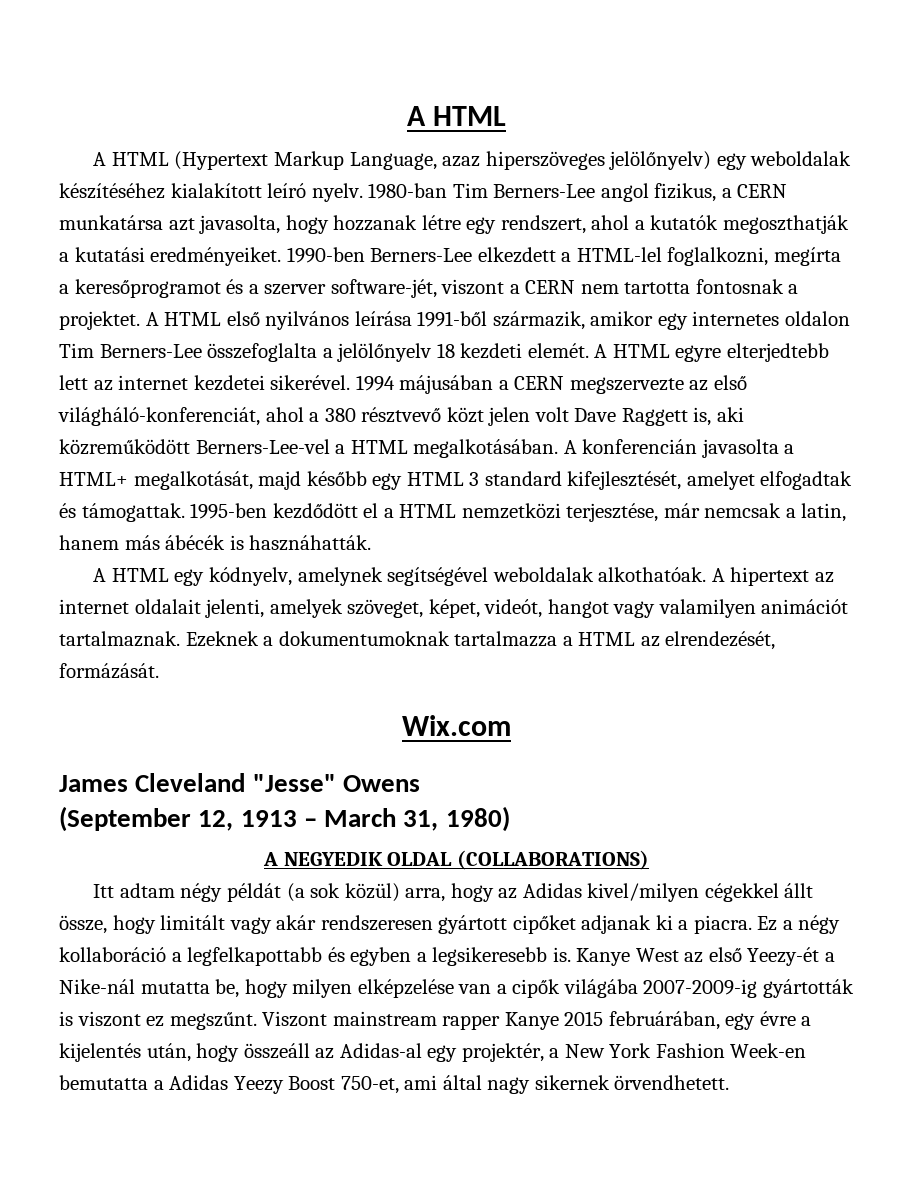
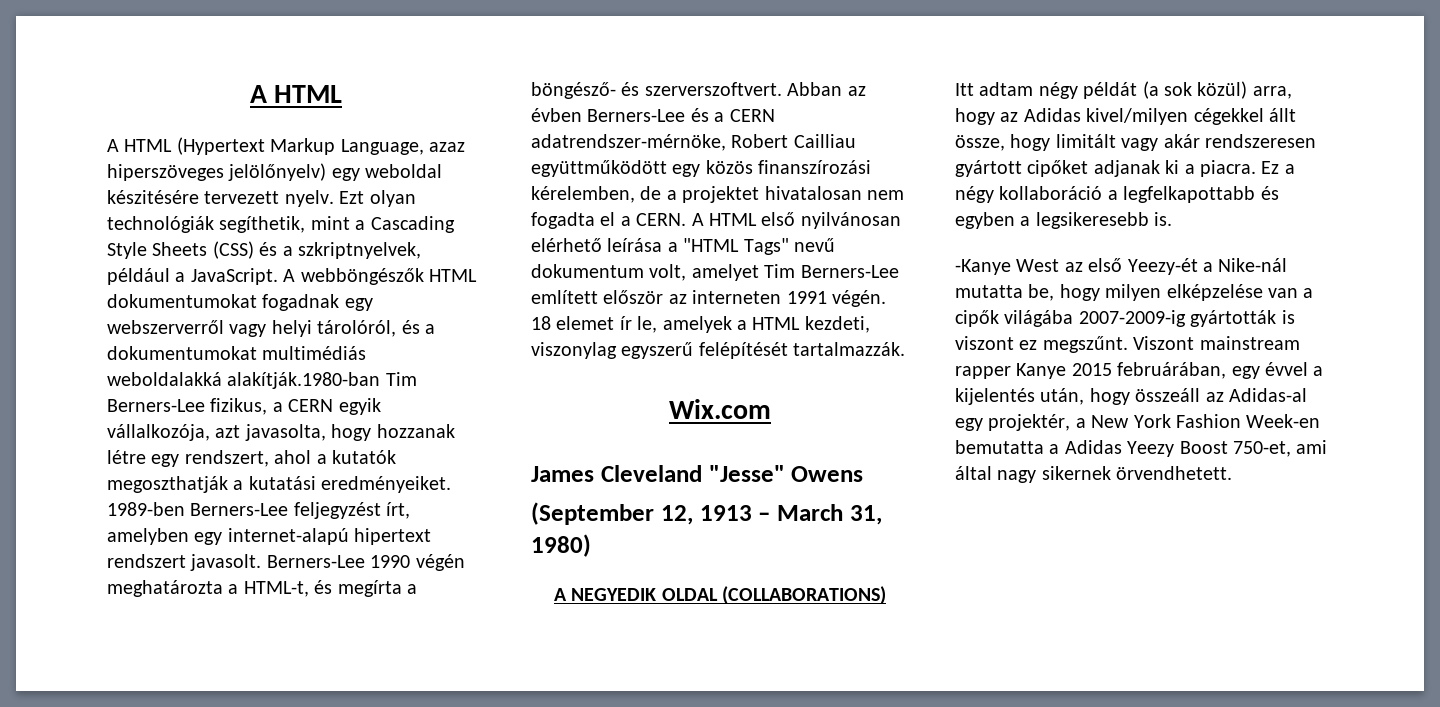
[750,151,852,166] [59,183,649,202] weboldalak készítéséhez kialakított leíró nyelv. 1980-ban Tim Berners-Lee angol -> [365,164,443,178] [107,190,416,207] [107,216,455,233] [107,241,421,259] [107,268,477,285] [107,294,373,311] [107,320,435,337] [107,346,367,360] [107,372,417,389] [107,399,205,412] weboldal készitésére tervezett nyelv. Ezt olyan technológiák segíthetik, mint a Cascading Style Sheets (CSS) és a szkriptnyelvek, például a JavaScript. A webböngészők HTML dokumentumokat fogadnak egy webszerverről vagy helyi tárolóról, és a dokumentumokat multimédiás weboldalakká alakítják.1980-ban Tim Berners-Lee
[59,215,163,230] munkatársa -> [338,398,381,415] [107,424,210,441] egyik vállalkozója,
[286,247,841,266] [59,279,799,298] [59,311,850,330] [59,343,829,362] [59,375,747,394] [58,407,744,426] [59,439,795,458] [59,471,853,490] [59,503,847,522] [59,535,372,551] [93,567,834,586] [59,599,849,618] [59,631,776,650] [59,663,159,679] 1990-ben Berners-Lee elkezdett a HTML-lel foglalkozni, megírta a keresőprogramot és a szerver software-jét, viszont a CERN nem tartotta fontosnak a projektet. A HTML első nyilvános leírása 1991-ből származik, amikor egy internetes oldalon Tim Berners-Lee összefoglalta a jelölőnyelv 18 kezdeti elemét. A HTML egyre elterjedtebb lett az internet kezdetei sikerével. 1994 májusában a CERN megszervezte az első világháló-konferenciát, ahol a 380 résztvevő közt jelen volt Dave Raggett is, aki közreműködött Berners-Lee-vel a HTML megalkotásában. A konferencián javasolta a HTML+ megalkotását, majd később egy HTML 3 standard kifejlesztését, amelyet elfogadtak és támogattak. 1995-ben kezdődött el a HTML nemzetközi terjesztése, már nemcsak a latin, hanem más ábécék is hasznáhatták. // A HTML egy kódnyelv, amelynek segítségével weboldalak alkothatóak. A hipertext az internet oldalait jelenti, amelyek szöveget, képet, videót, hangot vagy valamilyen animációt tartalmaznak. Ezeknek a dokumentumoknak tartalmazza a HTML az elrendezését, formázását. -> [107,502,411,519] [107,528,432,545] [107,554,465,571] [107,580,417,597] [531,82,866,99] [531,108,775,122] [531,134,856,151] [531,160,872,177] [531,186,904,203] [531,212,901,229] [531,238,835,255] [531,264,899,281] [531,290,886,307] [531,316,870,333] [531,342,906,359] 1989-ben Berners-Lee feljegyzést írt, amelyben egy internet-alapú hipertext rendszert javasolt. Berners-Lee 1990 végén meghatározta a HTML-t, és megírta a böngésző- és szerverszoftvert. Abban az évben Berners-Lee és a CERN adatrendszer-mérnöke, Robert Cailliau együttműködött egy közös finanszírozási kérelemben, de a projektet hivatalosan nem fogadta el a CERN. A HTML első nyilvánosan elérhető leírása a "HTML Tags" nevű dokumentum volt, amelyet Tim Berners-Lee említett először az interneten 1991 végén. 18 elemet ír le, amelyek a HTML kezdeti, viszonylag egyszerű felépítését tartalmazzák.
[576,948,631,966] Kanye -> [955,259,1011,275] // -Kanye
[759,1011,796,1026] évre -> [1265,362,1308,376] évvel

